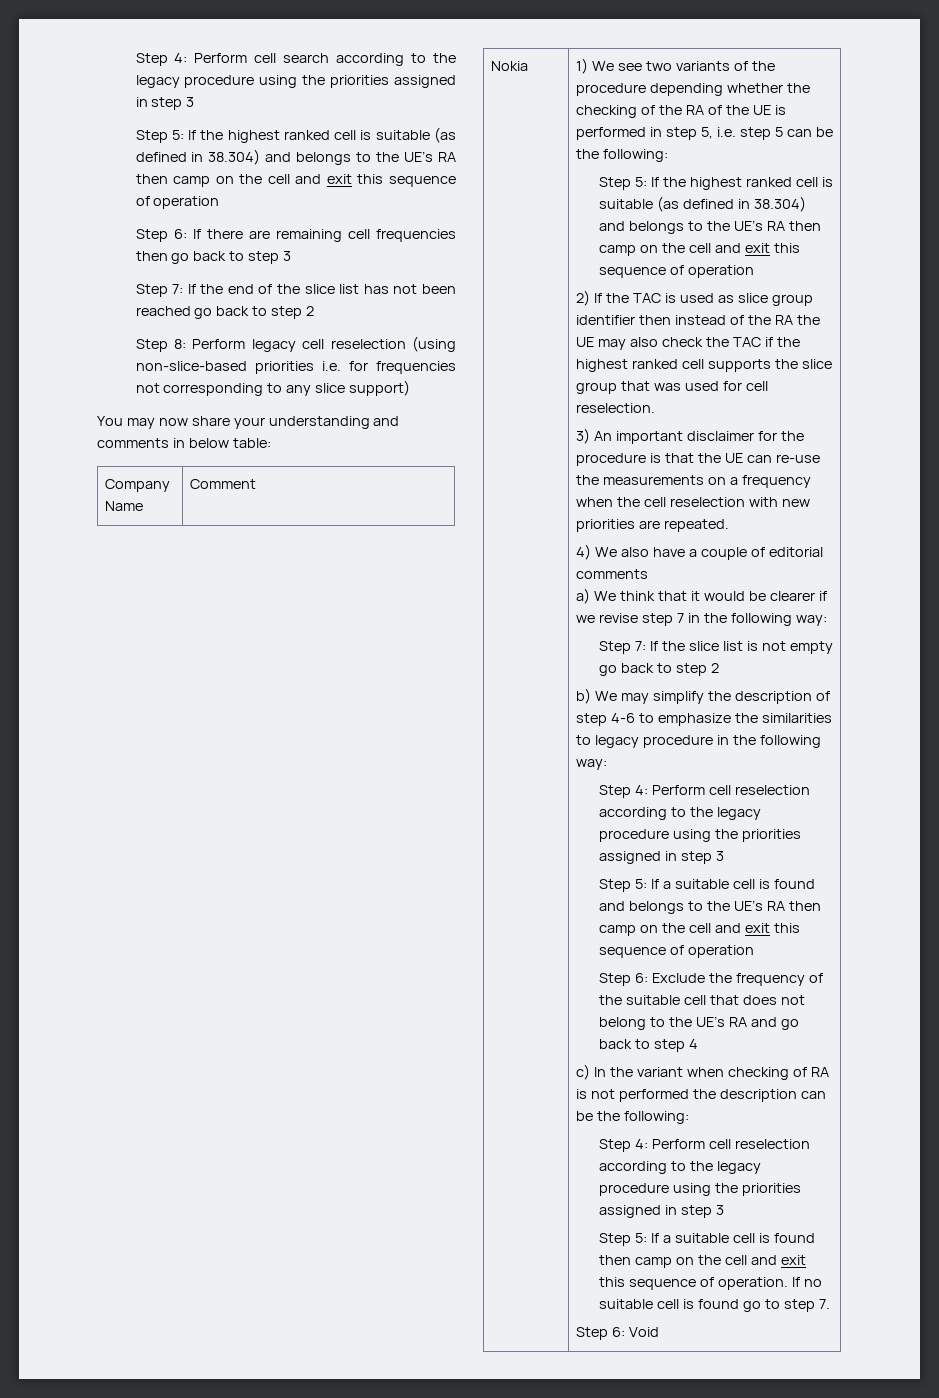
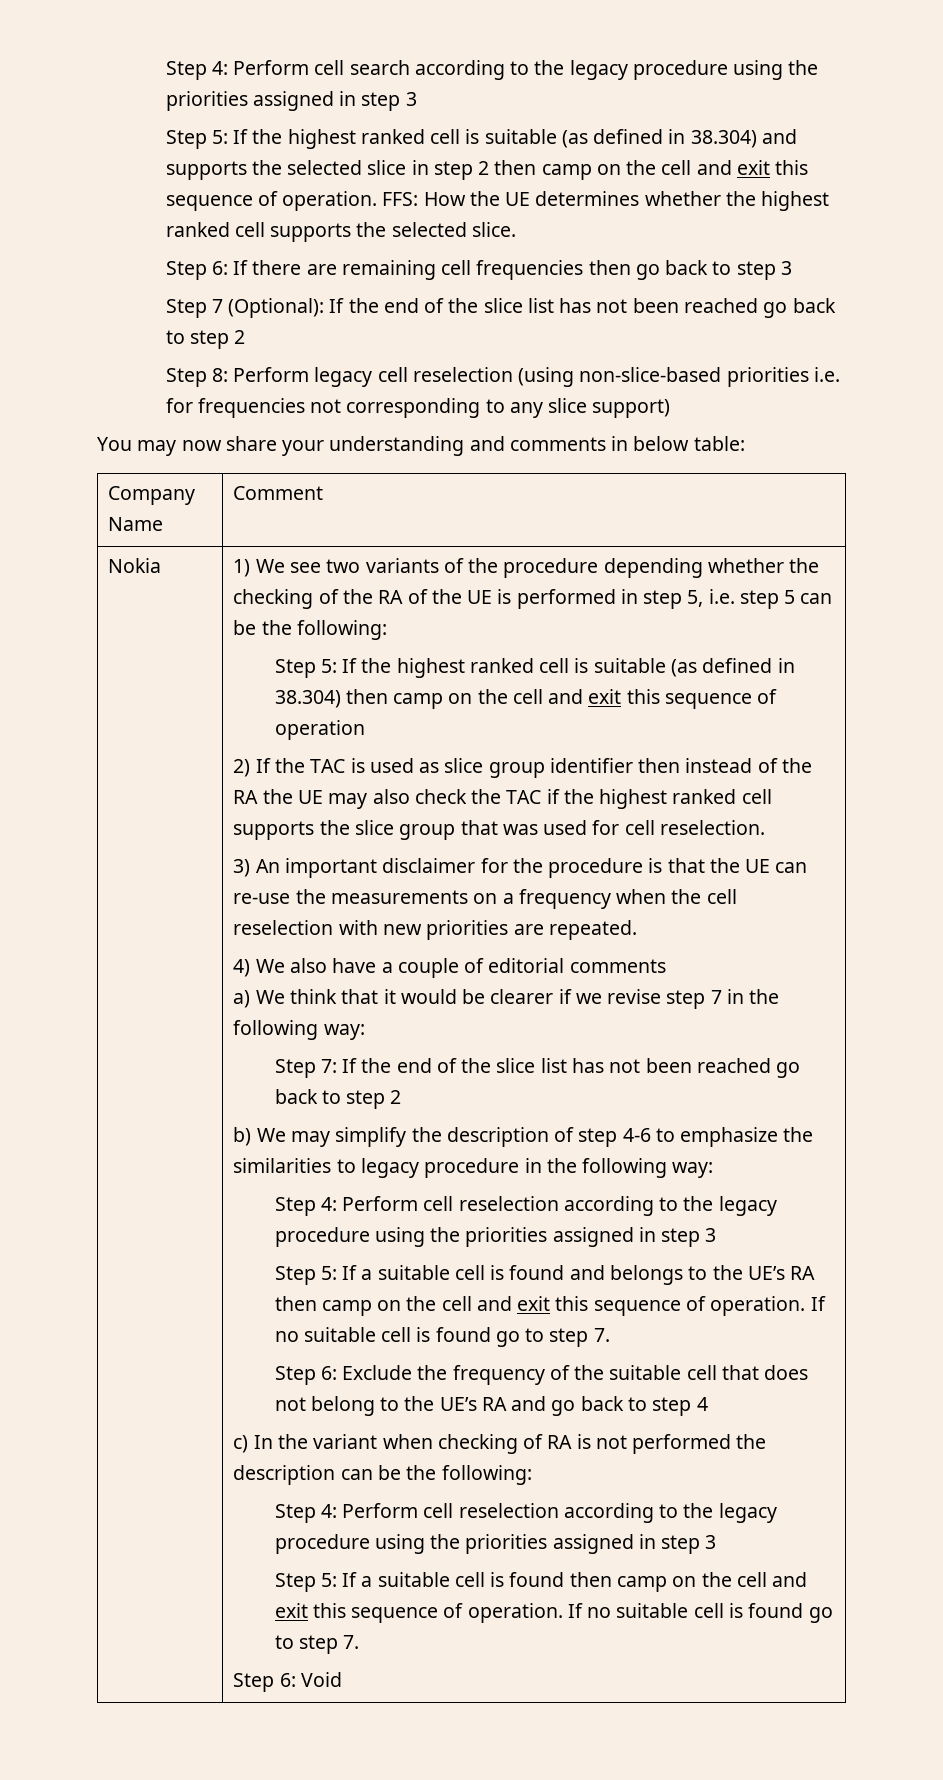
[296,151,457,165] belongs to the UE’s RA -> [165,160,490,180] supports the selected slice in step 2
[153,196,220,209] operation -> [282,191,830,211] [165,222,516,242] operation. FFS: How the UE determines whether the highest ranked cell supports the selected slice.
[172,284,184,294] 7: -> [211,298,325,318] 7 (Optional):
[599,220,785,234] and belongs to the UE’s RA -> (341, 699) none
[689,641,833,654] slice list is not empty -> [396,1058,771,1073] end of the slice list has not been reached
[688,945,755,958] operation -> [710,1296,826,1316] [274,1327,610,1347] operation. If no suitable cell is found go to step 7.

